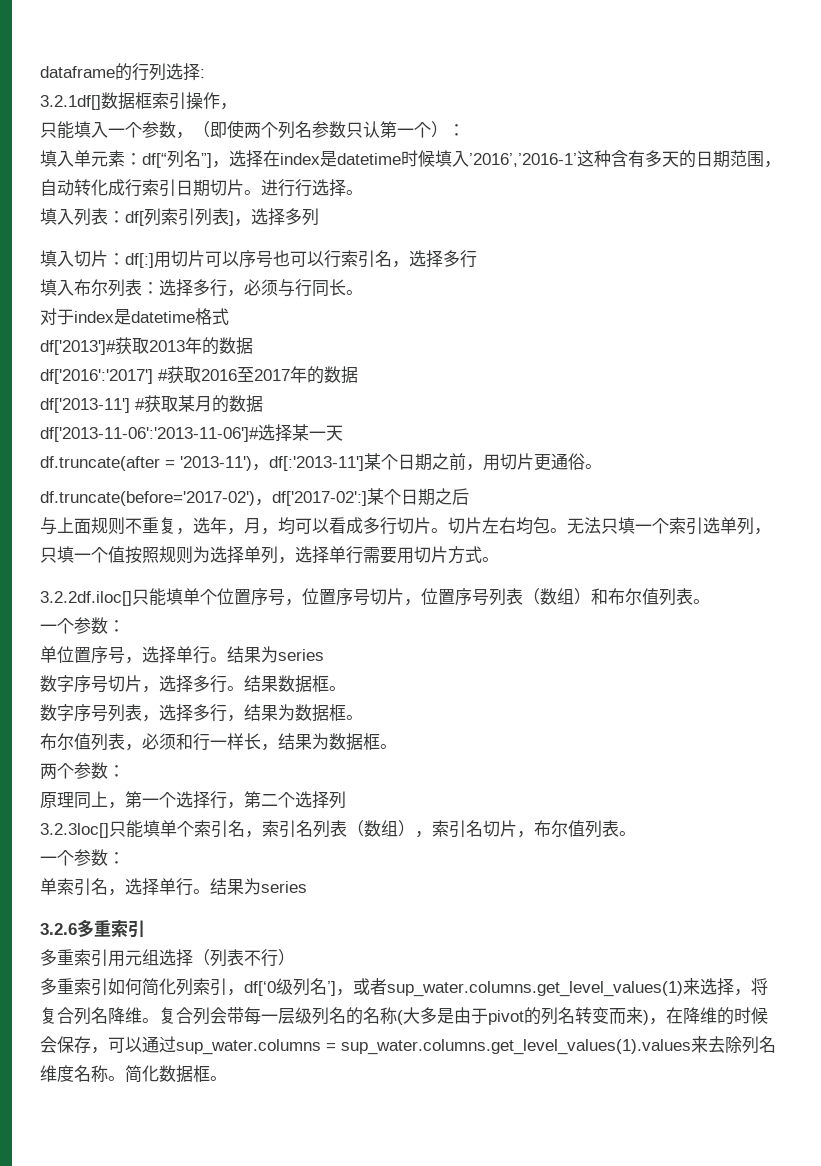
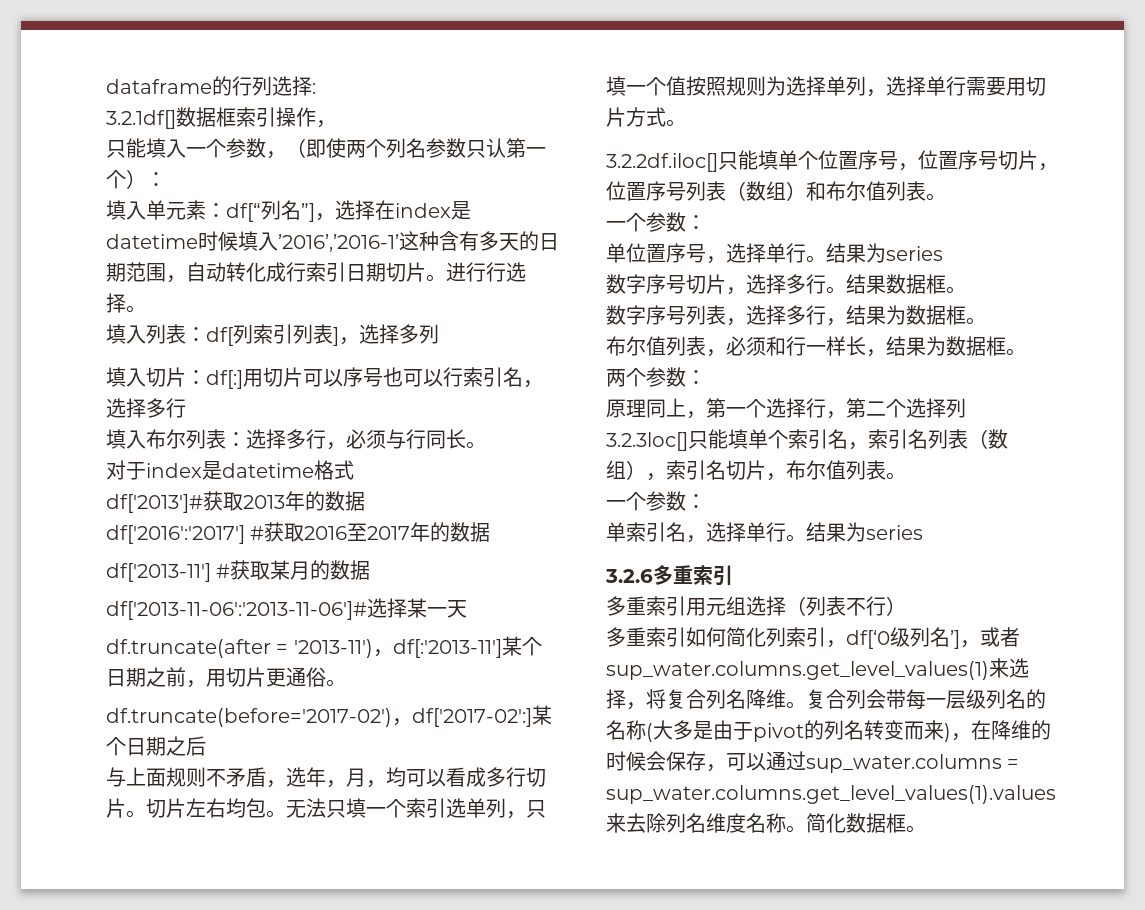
[142,517,176,534] 重复 -> [226,767,266,787] 矛盾

